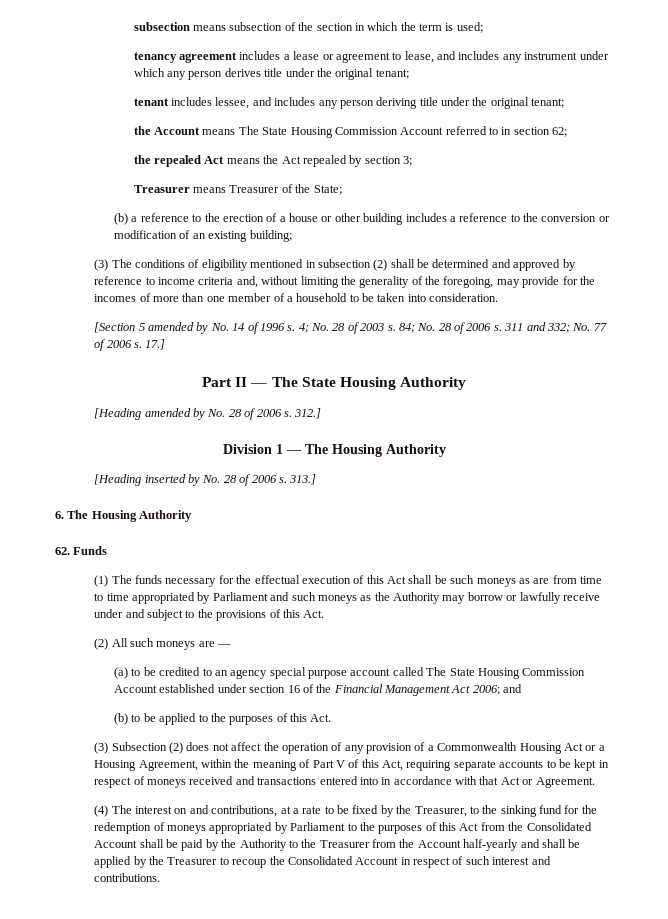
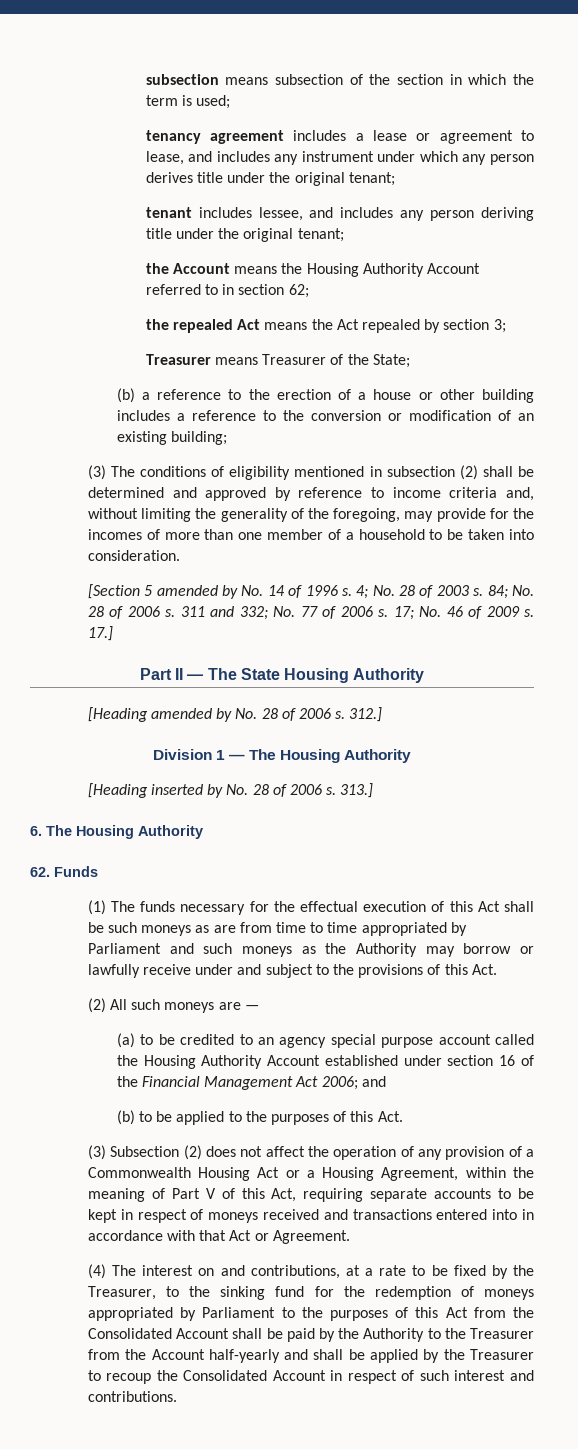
[238,126,398,138] The State Housing Commission -> [281,263,424,277] the Housing Authority
(143, 345) none -> [393,606,534,620] 17; No. 46 of 2009 s.
[426,667,586,679] The State Housing Commission -> [116,1055,263,1069] the Housing Authority

